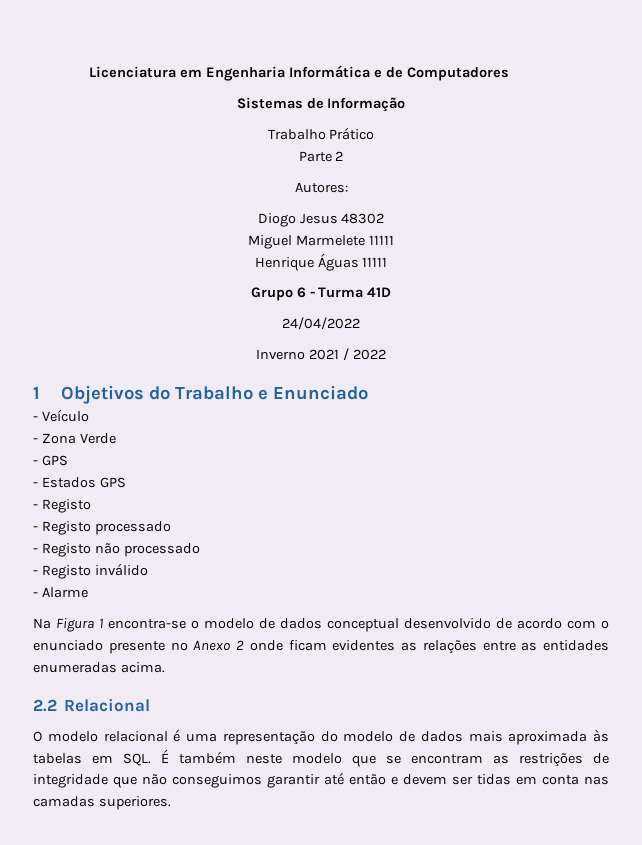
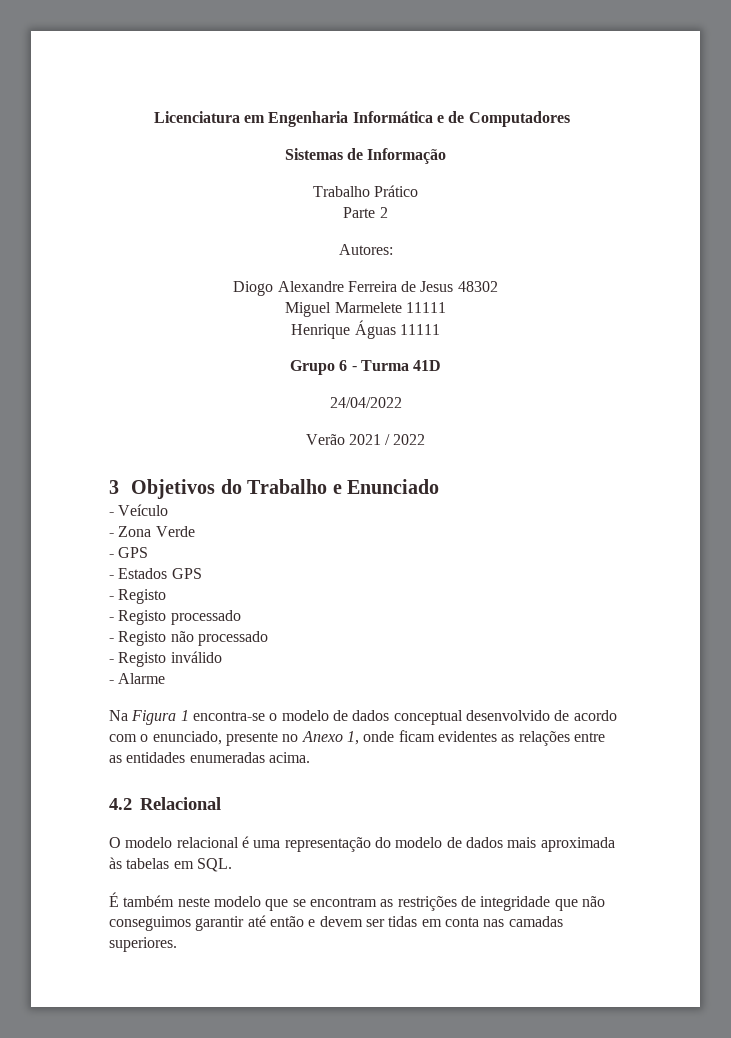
(296, 220) none -> [277,281,417,292] Alexandre Ferreira de
[256,349,306,360] Inverno -> [305,434,345,445] Verão
[33,386,40,399] 1 -> [109,480,119,494] 3
[33,640,103,651] enunciado -> [152,731,222,745] enunciado,
[236,640,244,650] 2 -> [346,731,359,745] 1,
[33,699,57,712] 2.2 -> [109,798,132,810] 4.2
(151, 759) none -> (232, 865) //

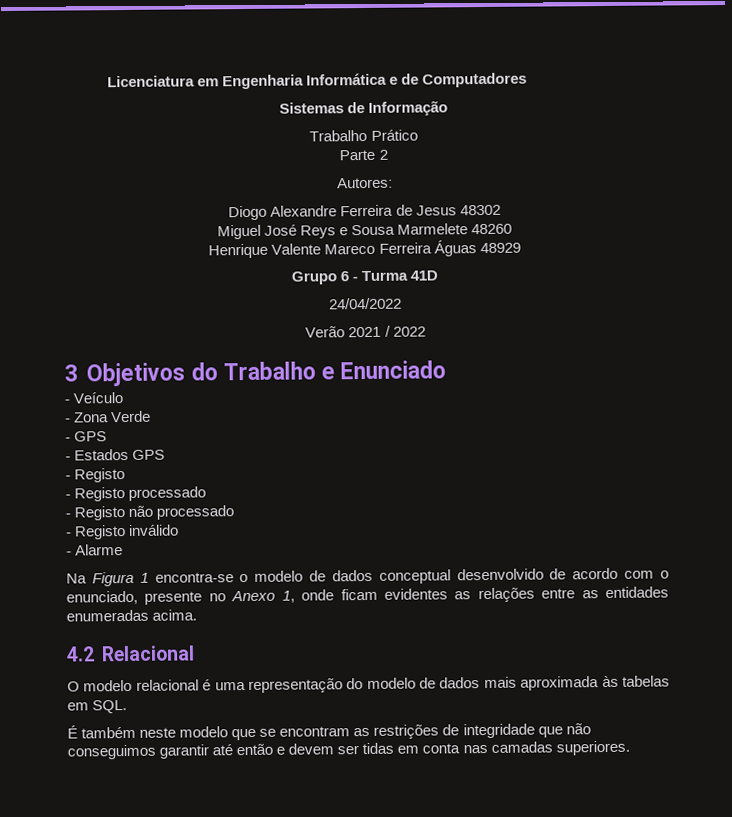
[334,302,446,313] [291,320,440,339] Marmelete 11111 // Henrique Águas 11111 -> [263,223,513,239] [208,240,521,259] José Reys e Sousa Marmelete 48260 // Henrique Valente Mareco Ferreira Águas 48929

